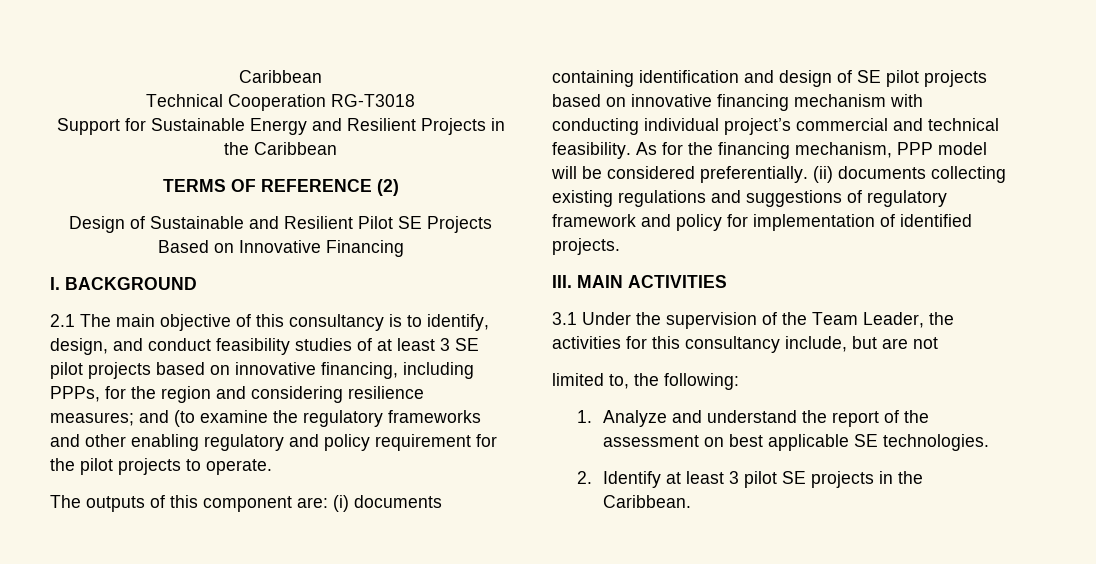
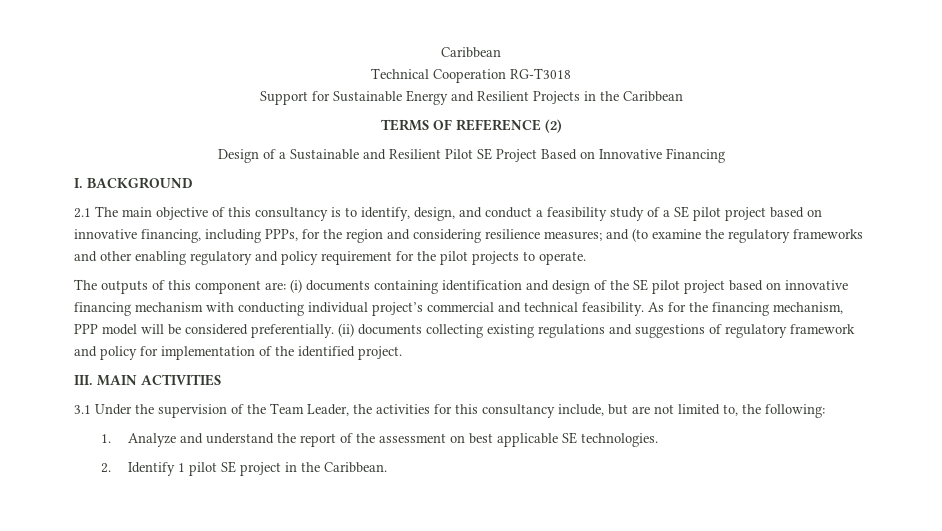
(145, 222) none -> [278,152,286,159] a
[427,216,492,233] Projects -> [495,149,537,162] Project
[216,338,479,355] [50,362,151,379] feasibility studies of at least 3 SE pilot projects -> [536,206,766,221] a feasibility study of a SE pilot project
[857,70,987,87] SE pilot projects -> [610,279,725,294] the SE pilot project
[900,214,972,227] [552,238,620,255] identified projects. -> [275,346,402,360] the identified project.
(938, 343) // -> (674, 409) none
[665,471,739,484] at least 3 -> [178,463,186,472] 1
[810,471,874,488] projects -> [240,462,282,476] project

